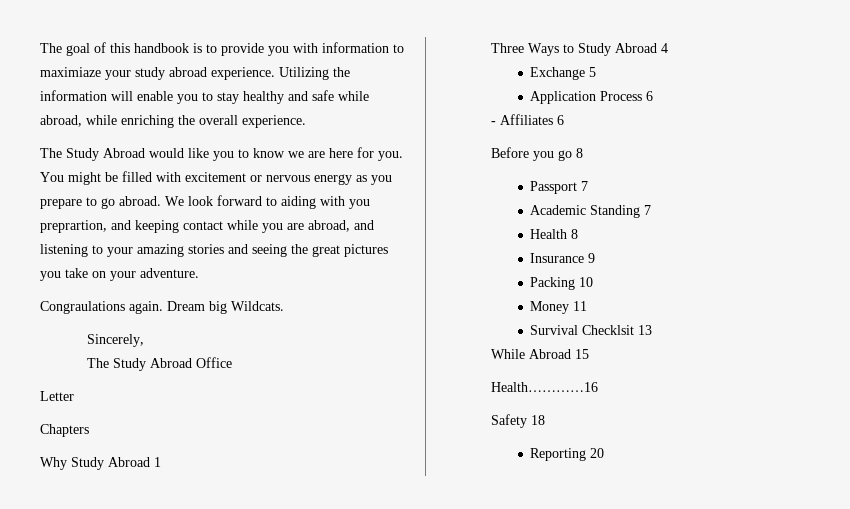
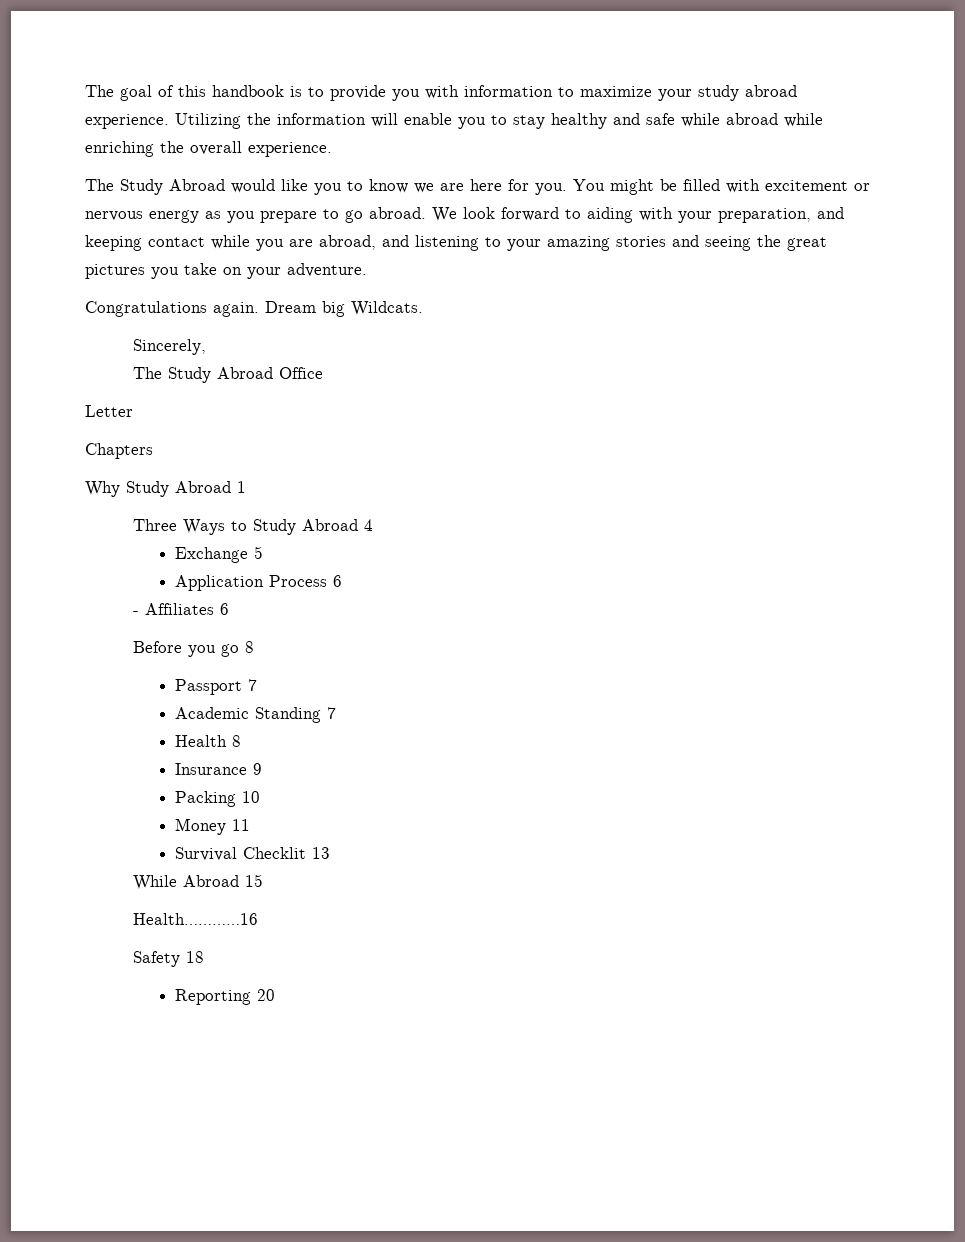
[40,67,101,77] maximiaze -> [580,86,652,97] maximize
[40,115,82,127] abroad, -> [726,113,778,125] abroad
[349,199,370,209] [40,220,107,233] you preprartion, -> [678,208,811,223] your preparation,
[40,301,125,314] Congraulations -> [85,301,207,317] Congratulations
[582,325,635,335] Checklsit -> [243,847,307,859] Checklit

